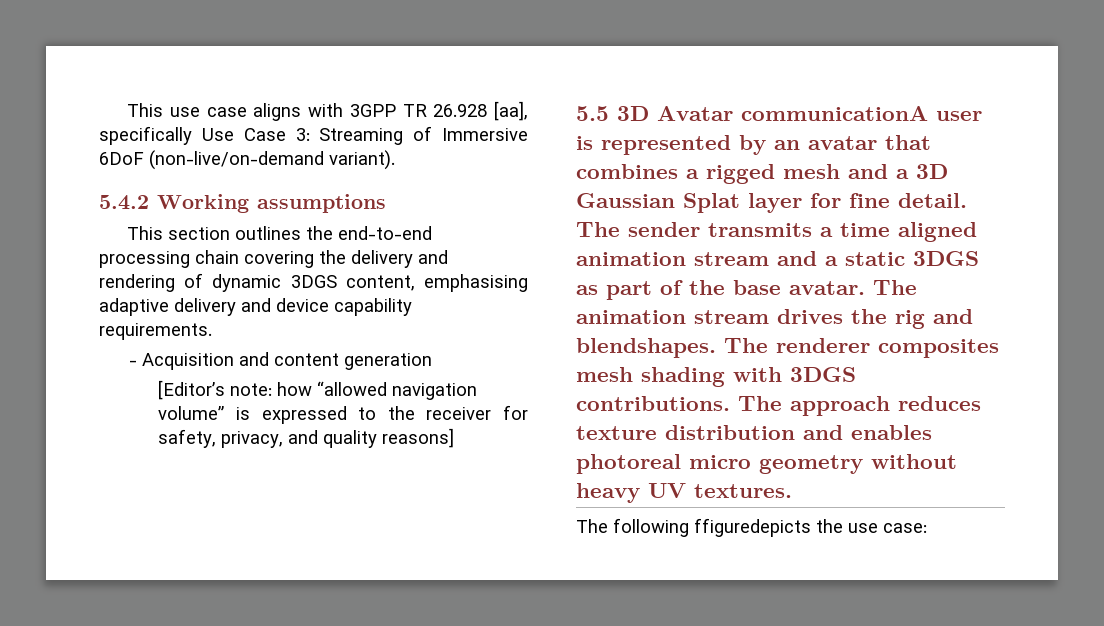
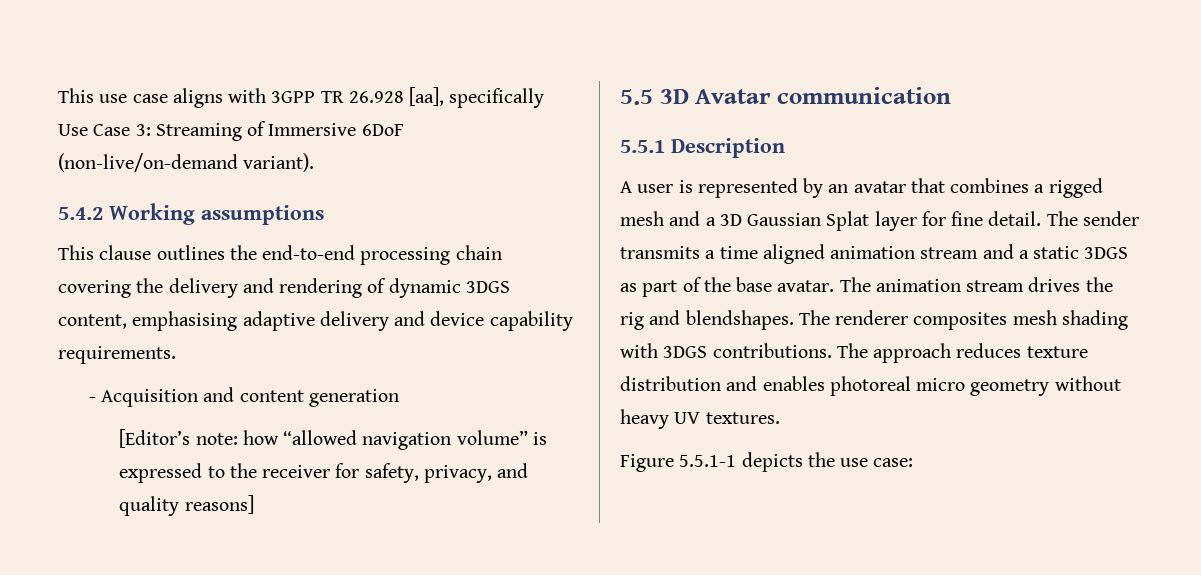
[168,227,231,240] section -> [99,245,152,260] clause
[741,106,928,121] communicationA -> [776,87,951,104] [620,138,785,158] [620,181,632,193] communication // 5.5.1 Description // A
[576,518,811,537] The following ffiguredepicts -> [620,452,803,472] Figure 5.5.1-1 depicts

